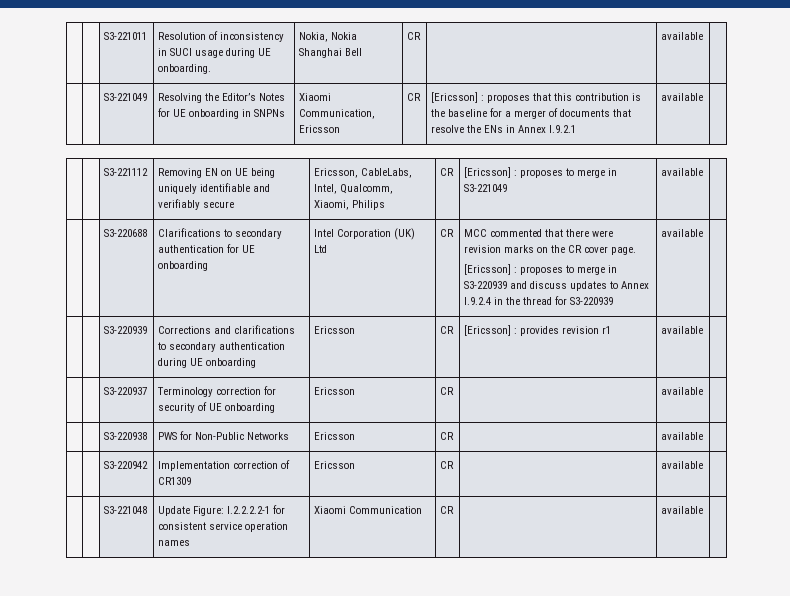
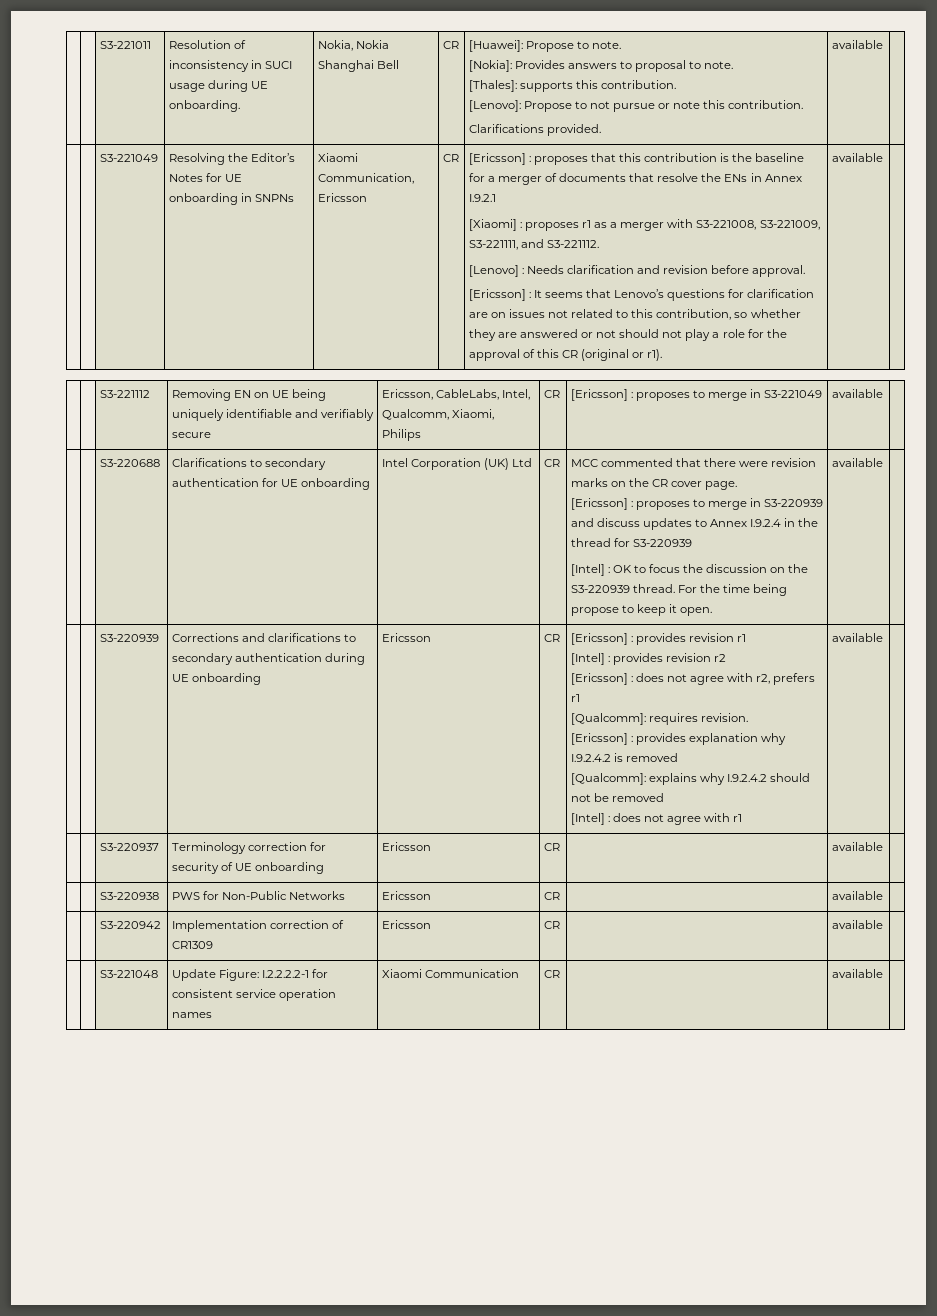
(422, 36) none -> [468,40,621,52] [468,60,734,72] [468,80,676,92] [468,100,804,112] [468,124,601,136] [Huawei]: Propose to note. // [Nokia]: Provides answers to proposal to note. // [Thales]: supports this contribution. // [Lenovo]: Propose to not pursue or note this contribution. // Clarifications provided.
(577, 129) none -> [468,219,820,231] [468,239,599,250] [468,265,806,277] [468,289,815,301] [468,309,801,320] [468,329,787,341] [468,349,663,361] // [Xiaomi] : proposes r1 as a merger with S3-221008, S3-221009, S3-221111, and S3-221112. // [Lenovo] : Needs clarification and revision before approval. // [Ericsson] : It seems that Lenovo’s questions for clarification are on issues not related to this contribution, so whether they are answered or not should not play a role for the approval of this CR (original or r1).
(614, 301) none -> [570,564,809,576] [570,584,788,596] [570,604,713,616] // [Intel] : OK to focus the discussion on the S3-220939 thread. For the time being propose to keep it open.
(612, 330) none -> [570,653,727,665] [570,673,816,685] [570,694,580,702] [570,713,748,725] [570,733,787,745] [570,753,678,762] [570,773,811,785] [570,793,664,802] [570,813,743,825] // [Intel] : provides revision r2 // [Ericsson] : does not agree with r2, prefers r1 // [Qualcomm]: requires revision. // [Ericsson] : provides explanation why I.9.2.4.2 is removed // [Qualcomm]: explains why I.9.2.4.2 should not be removed // [Intel] : does not agree with r1

